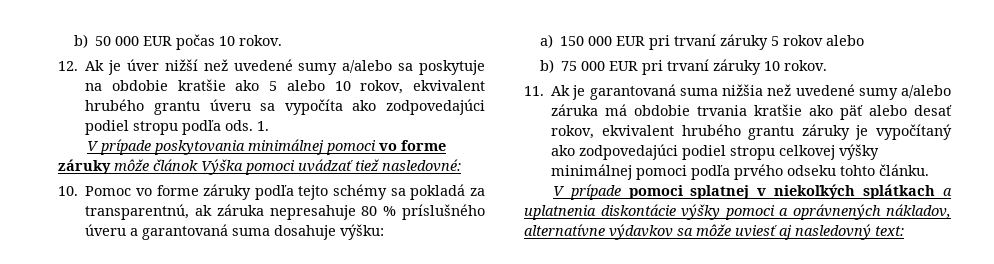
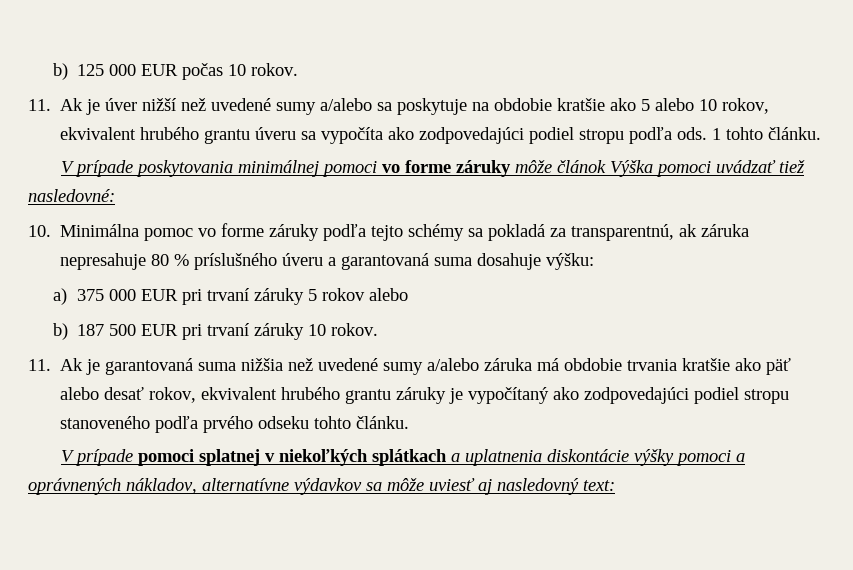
[74,34,112,48] b) 50 -> [52,63,105,80] b) 125
[58,61,78,71] 12. -> [28,99,51,111] 11.
[257,121,270,131] 1. -> [712,127,822,140] 1 tohto článku.
[85,186,132,196] Pomoc -> [60,224,194,241] Minimálna pomoc
[560,36,585,46] 150 -> [77,289,105,301] 375
[561,61,606,71] 75 000 -> [77,324,137,336] 187 500
[779,144,880,160] [551,164,688,180] celkovej výšky minimálnej pomoci -> [60,416,151,429] stanoveného

